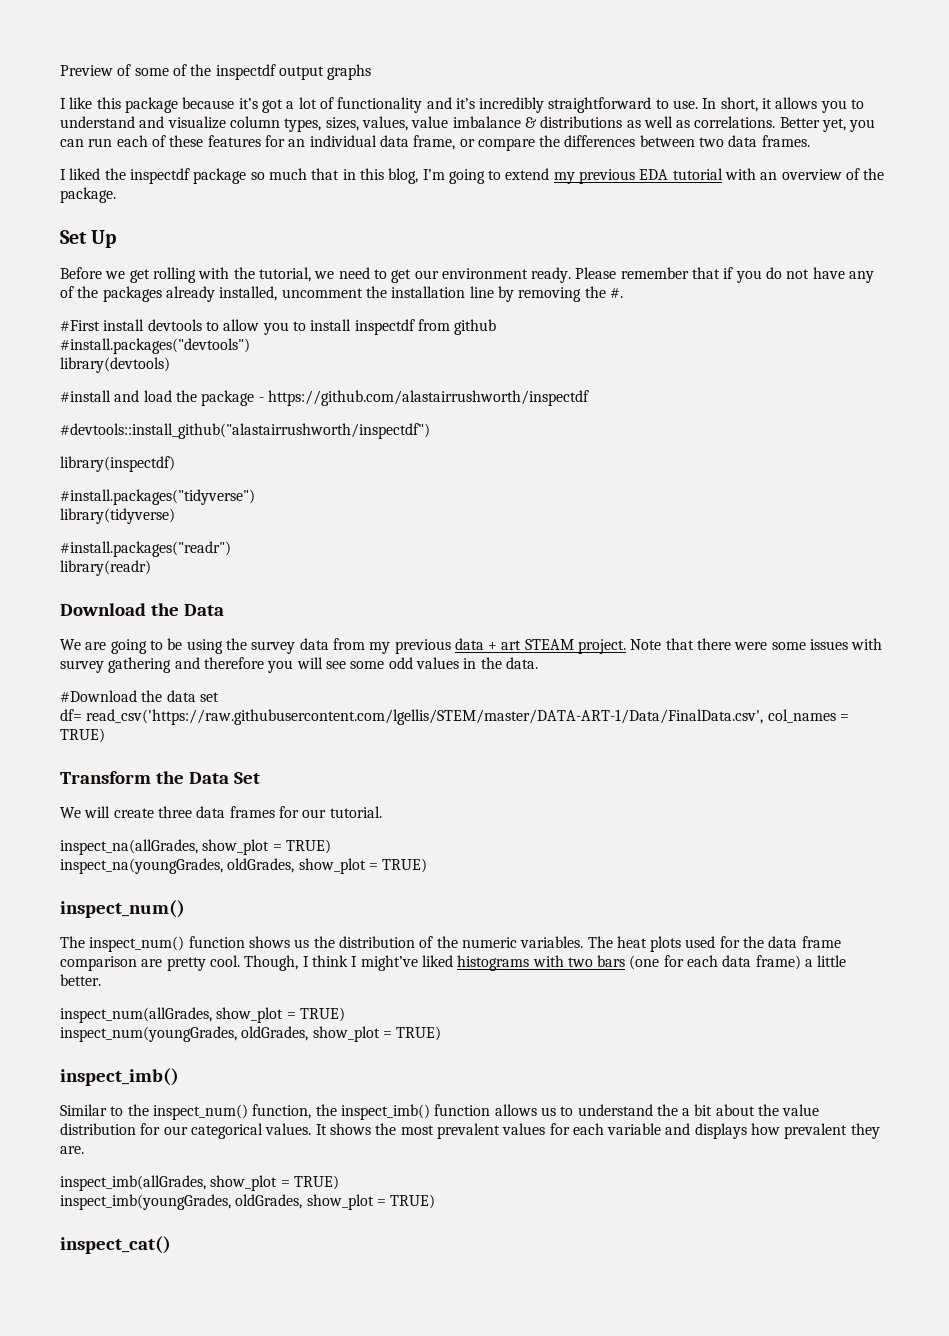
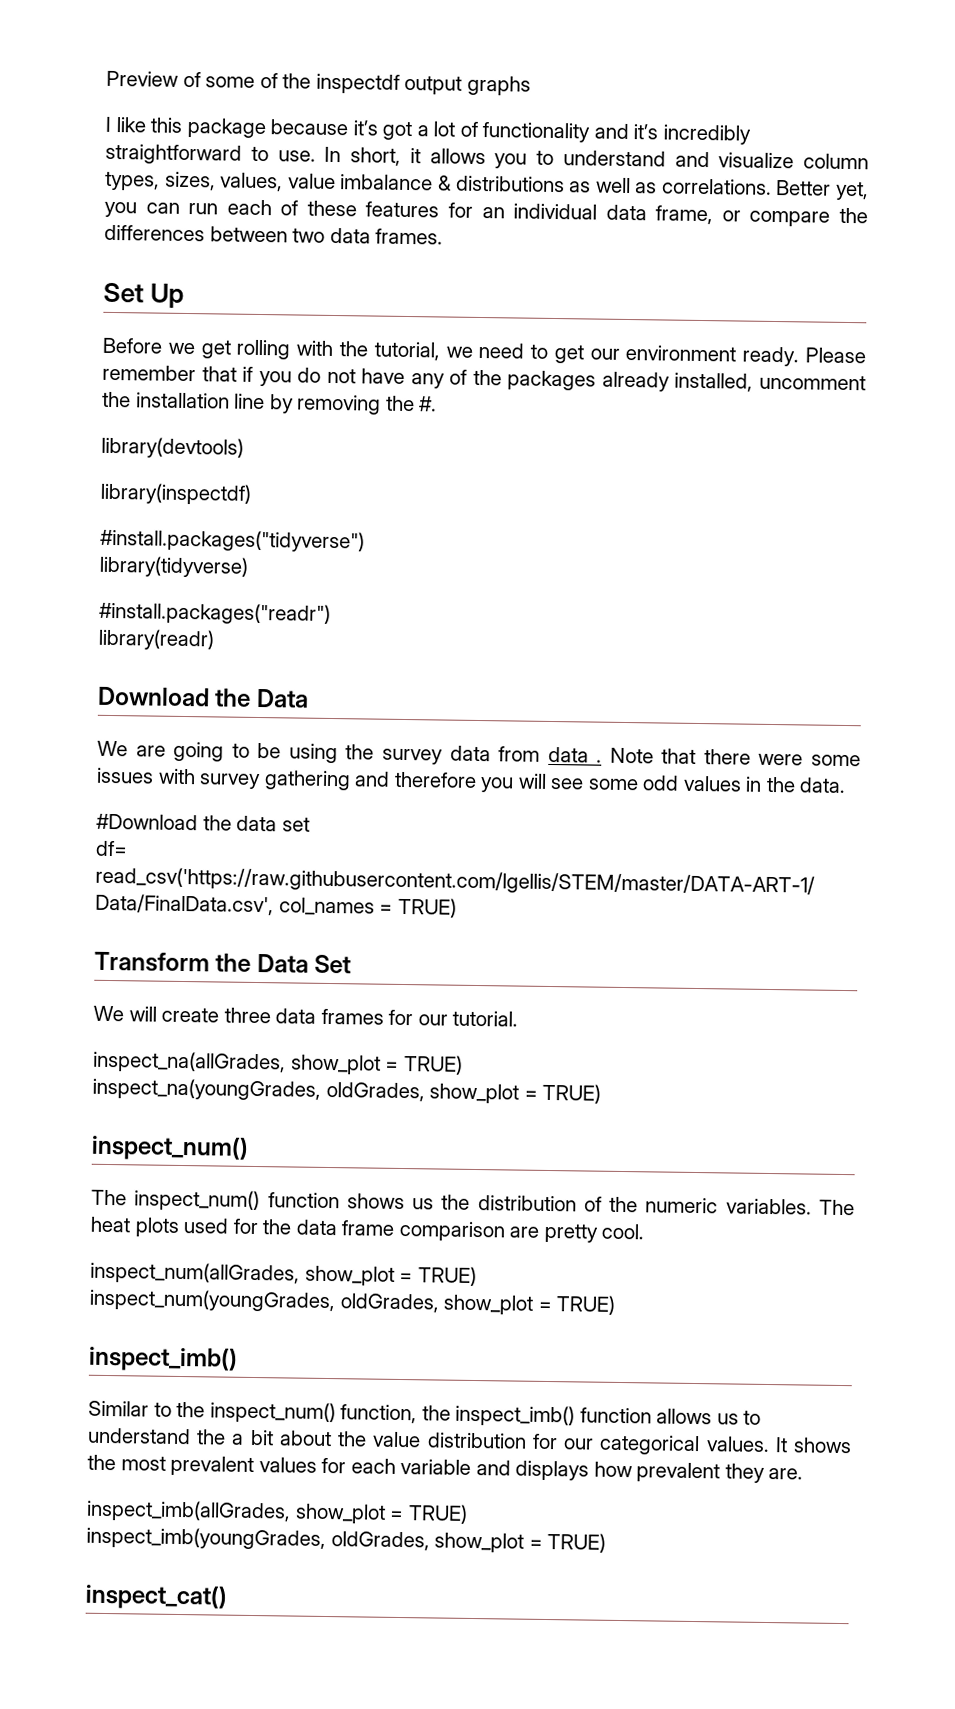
[60,168,885,184] [60,187,116,203] // I liked the inspectdf package so much that in this blog, I’m going to extend my previous EDA tutorial with an overview of the package. -> (444, 236) none
[60,319,497,335] [60,338,250,354] [60,357,170,373] [60,390,589,406] [60,423,430,439] #First install devtools to allow you to install inspectdf from github // #install.packages("devtools") // library(devtools) // #install and load the package - https://github.com/alastairrushworth/inspectdf // #devtools::install_github("alastairrushworth/inspectdf") -> [101,436,244,459] library(devtools)
[369,638,627,654] my previous data + art STEAM project. -> [547,746,603,763] data .
[244,955,847,971] [60,974,101,986] Though, I think I might’ve liked histograms with two bars (one for each data frame) a little better. -> (645, 1231) none

